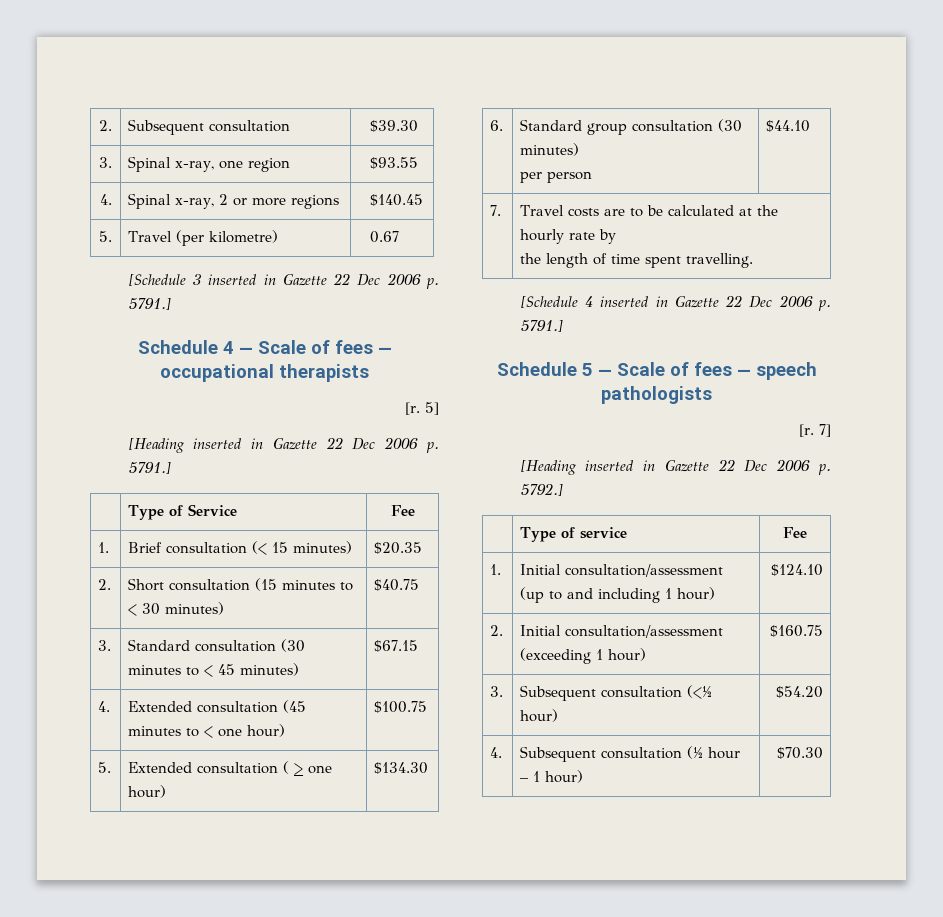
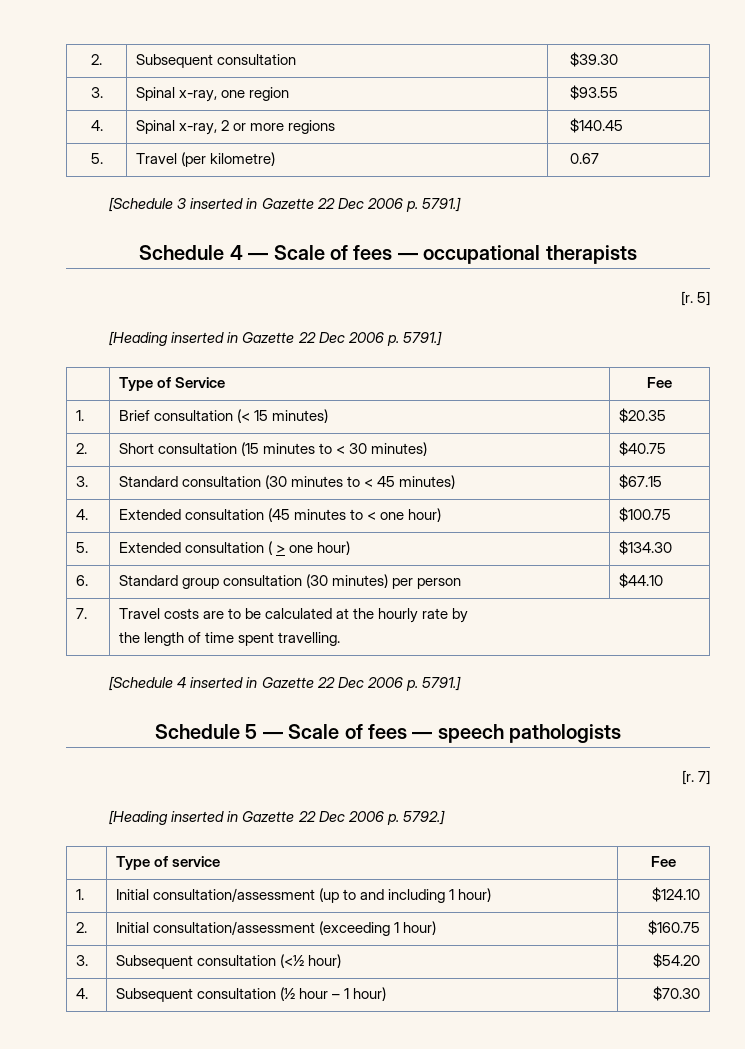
(580, 149) // -> (388, 581) none

